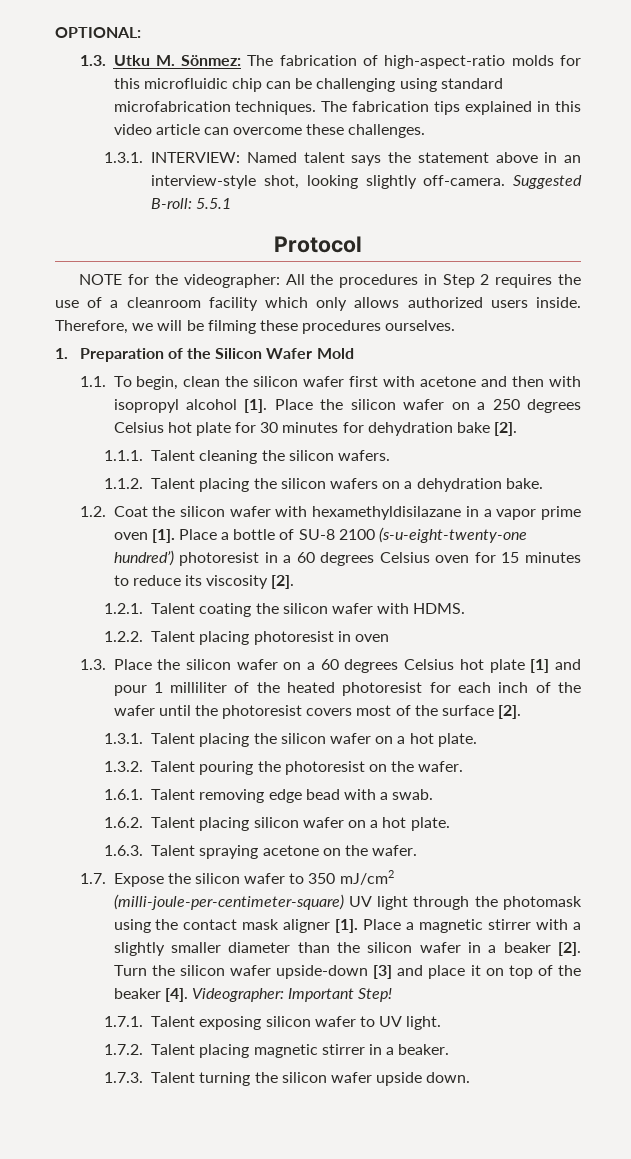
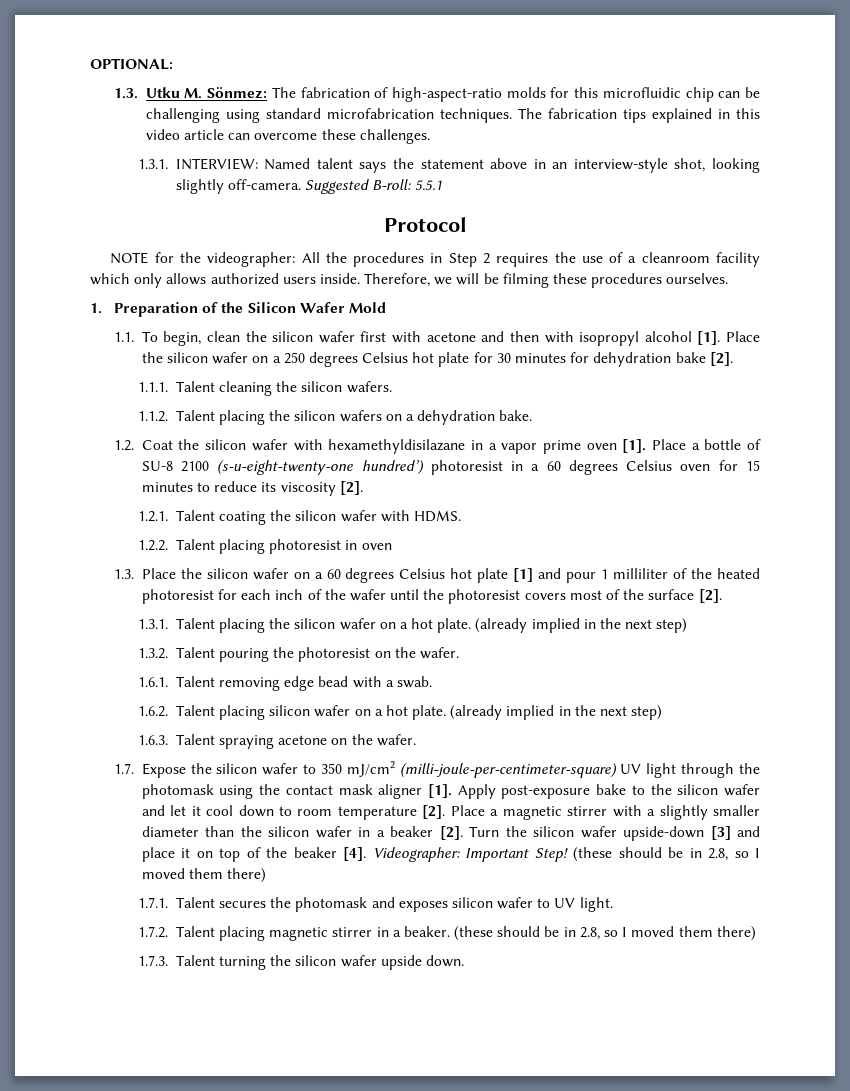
(477, 740) none -> [475,618,688,633] (already implied in the next step)
(450, 824) none -> [450,705,663,720] (already implied in the next step)
(359, 926) none -> [457,784,761,799] [141,805,446,820] Apply post-exposure bake to the silicon wafer and let it cool down to room temperature [2].
[104,1016,262,1030] // 1.7.1. Talent exposing -> [573,847,760,862] [141,868,267,883] [138,897,448,912] (these should be in 2.8, so I moved them there) // 1.7.1. Talent secures the photomask and exposes
(450, 1049) none -> [454,926,756,941] (these should be in 2.8, so I moved them there)

